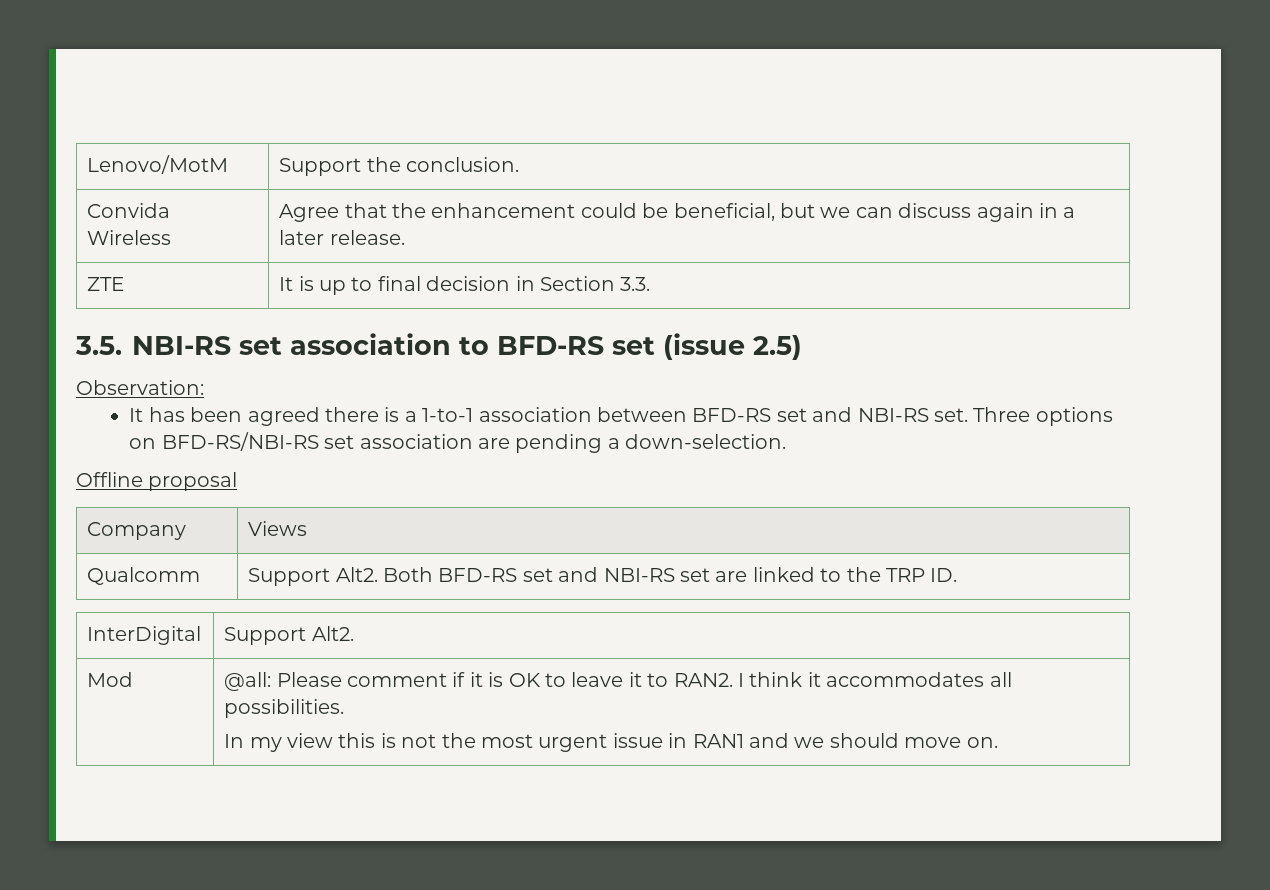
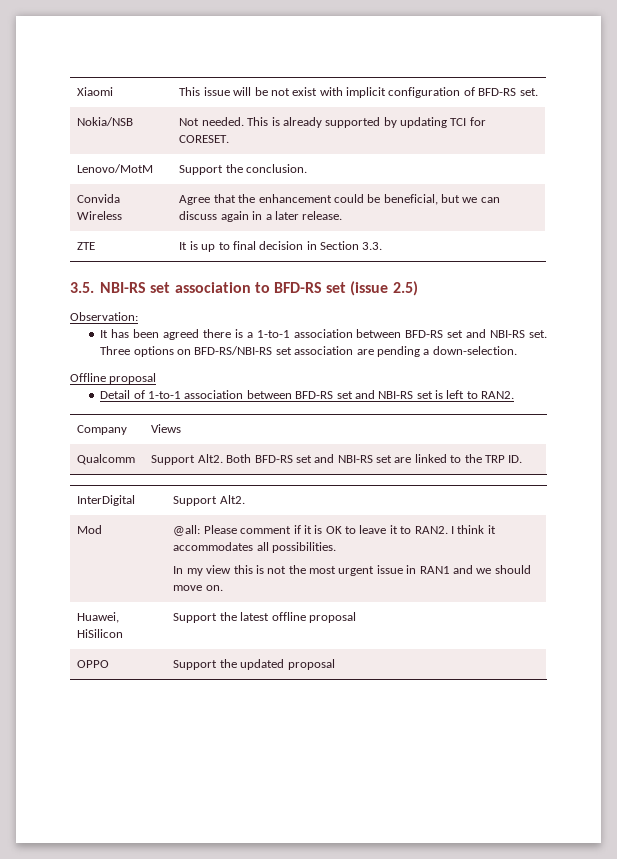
(87, 164) none -> [77,87,114,96] [179,87,538,98] [77,117,134,126] [179,117,486,128] [179,135,230,143] Xiaomi | This issue will be not exist with implicit configuration of BFD-RS set. // Nokia/NSB | Not needed. This is already supported by updating TCI for CORESET. //
(238, 481) none -> [100,390,515,399] // Detail of 1-to-1 association between BFD-RS set and NBI-RS set is left to RAN2.
(998, 742) none -> [77,612,120,623] [77,629,124,638] [173,612,356,623] [77,660,110,668] [173,659,335,670] // Huawei, HiSilicon | Support the latest offline proposal // OPPO | Support the updated proposal

